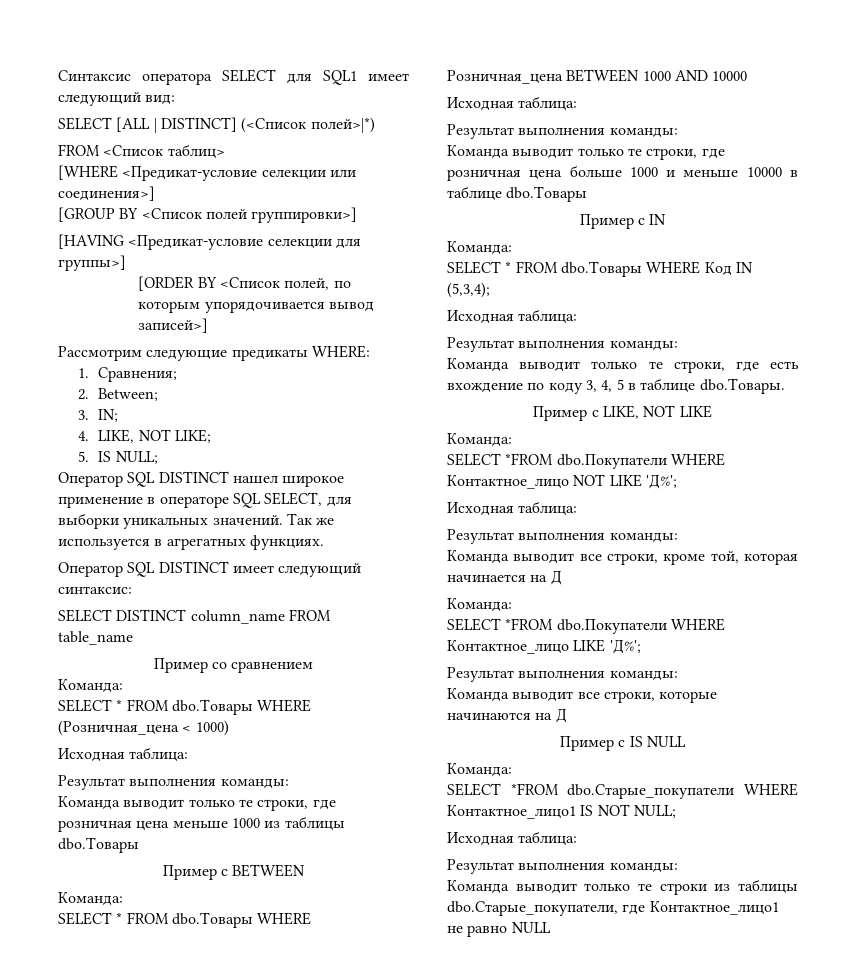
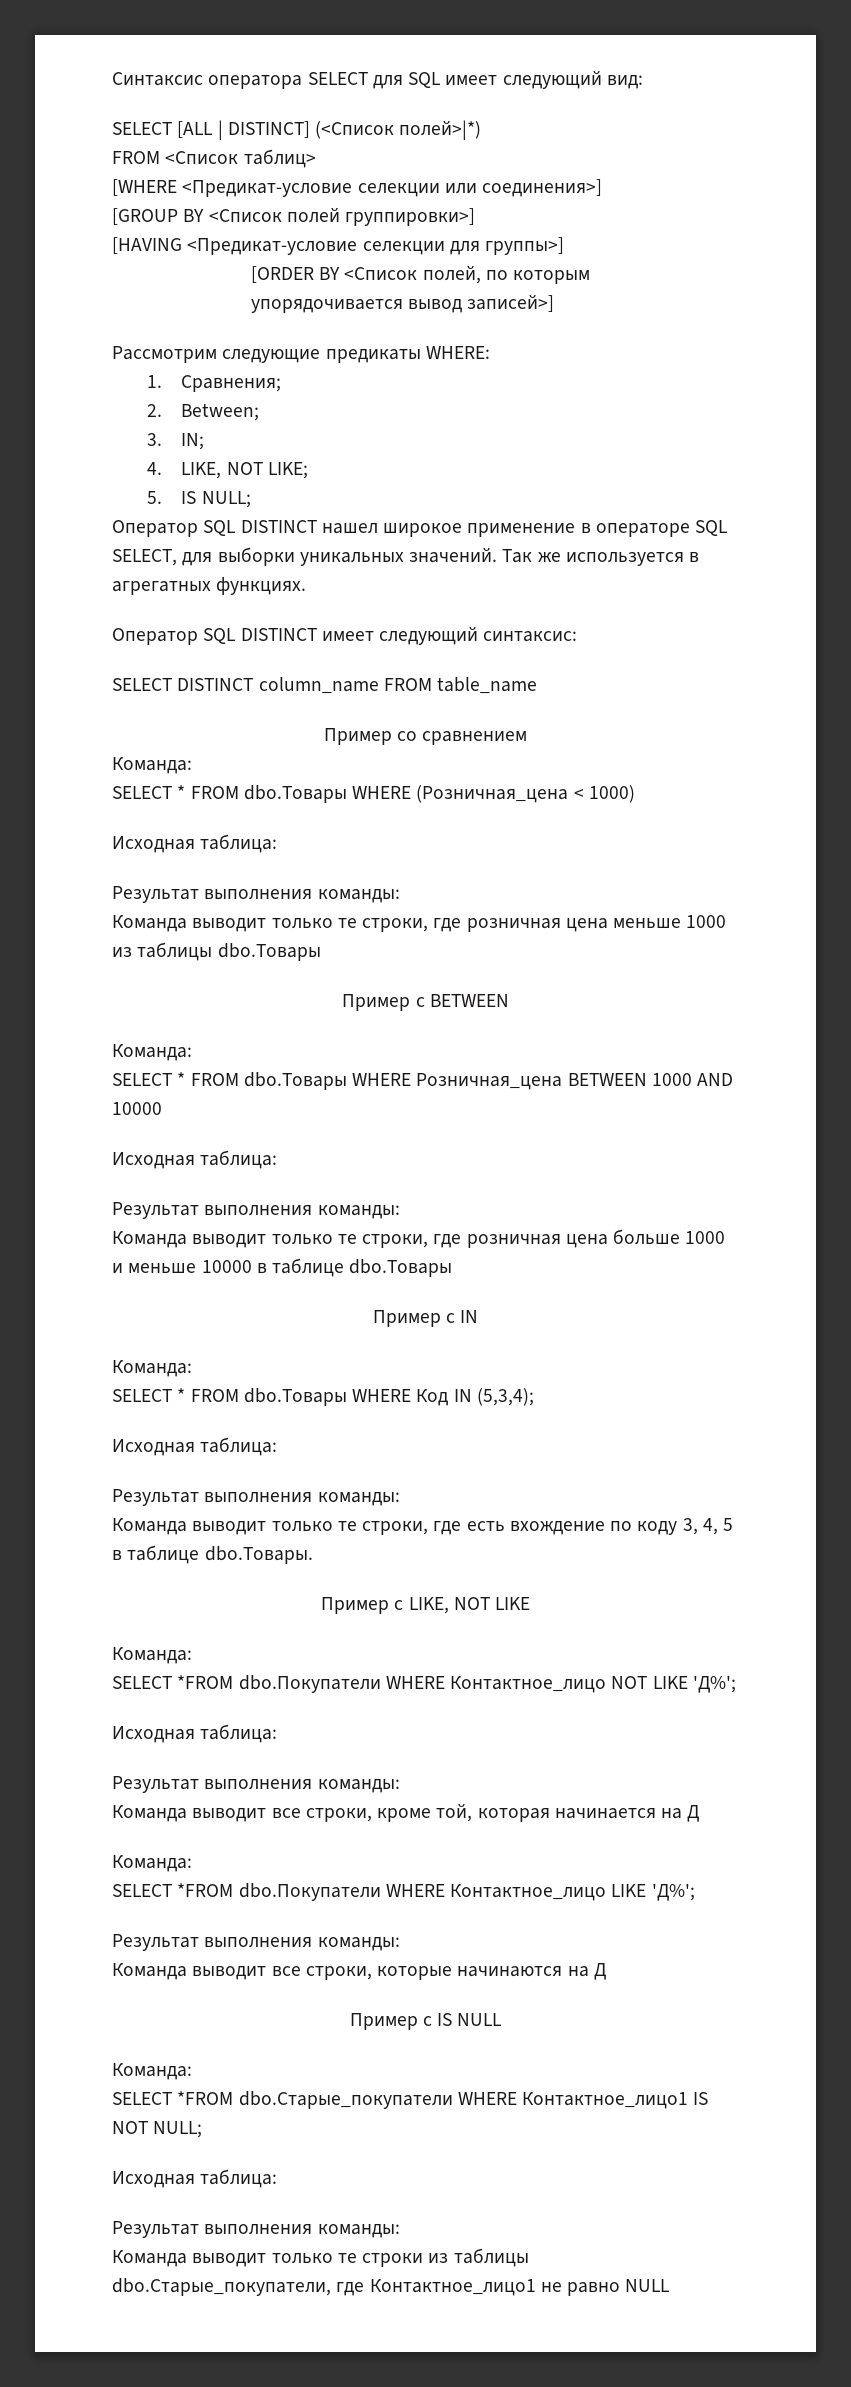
[323,70,357,85] SQL1 -> [408,72,441,88] SQL

